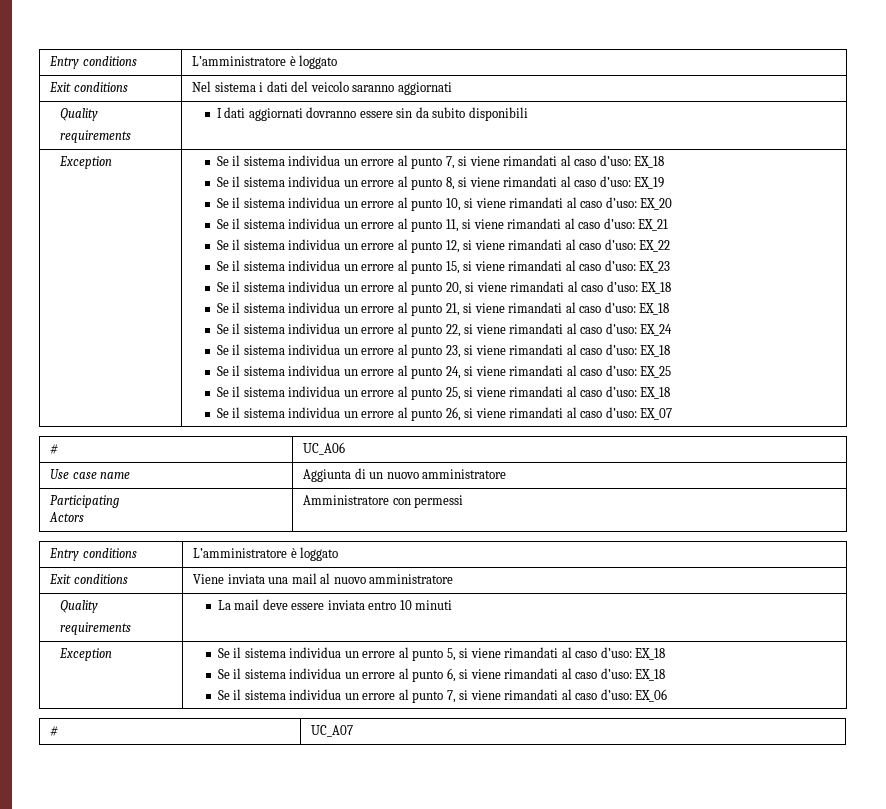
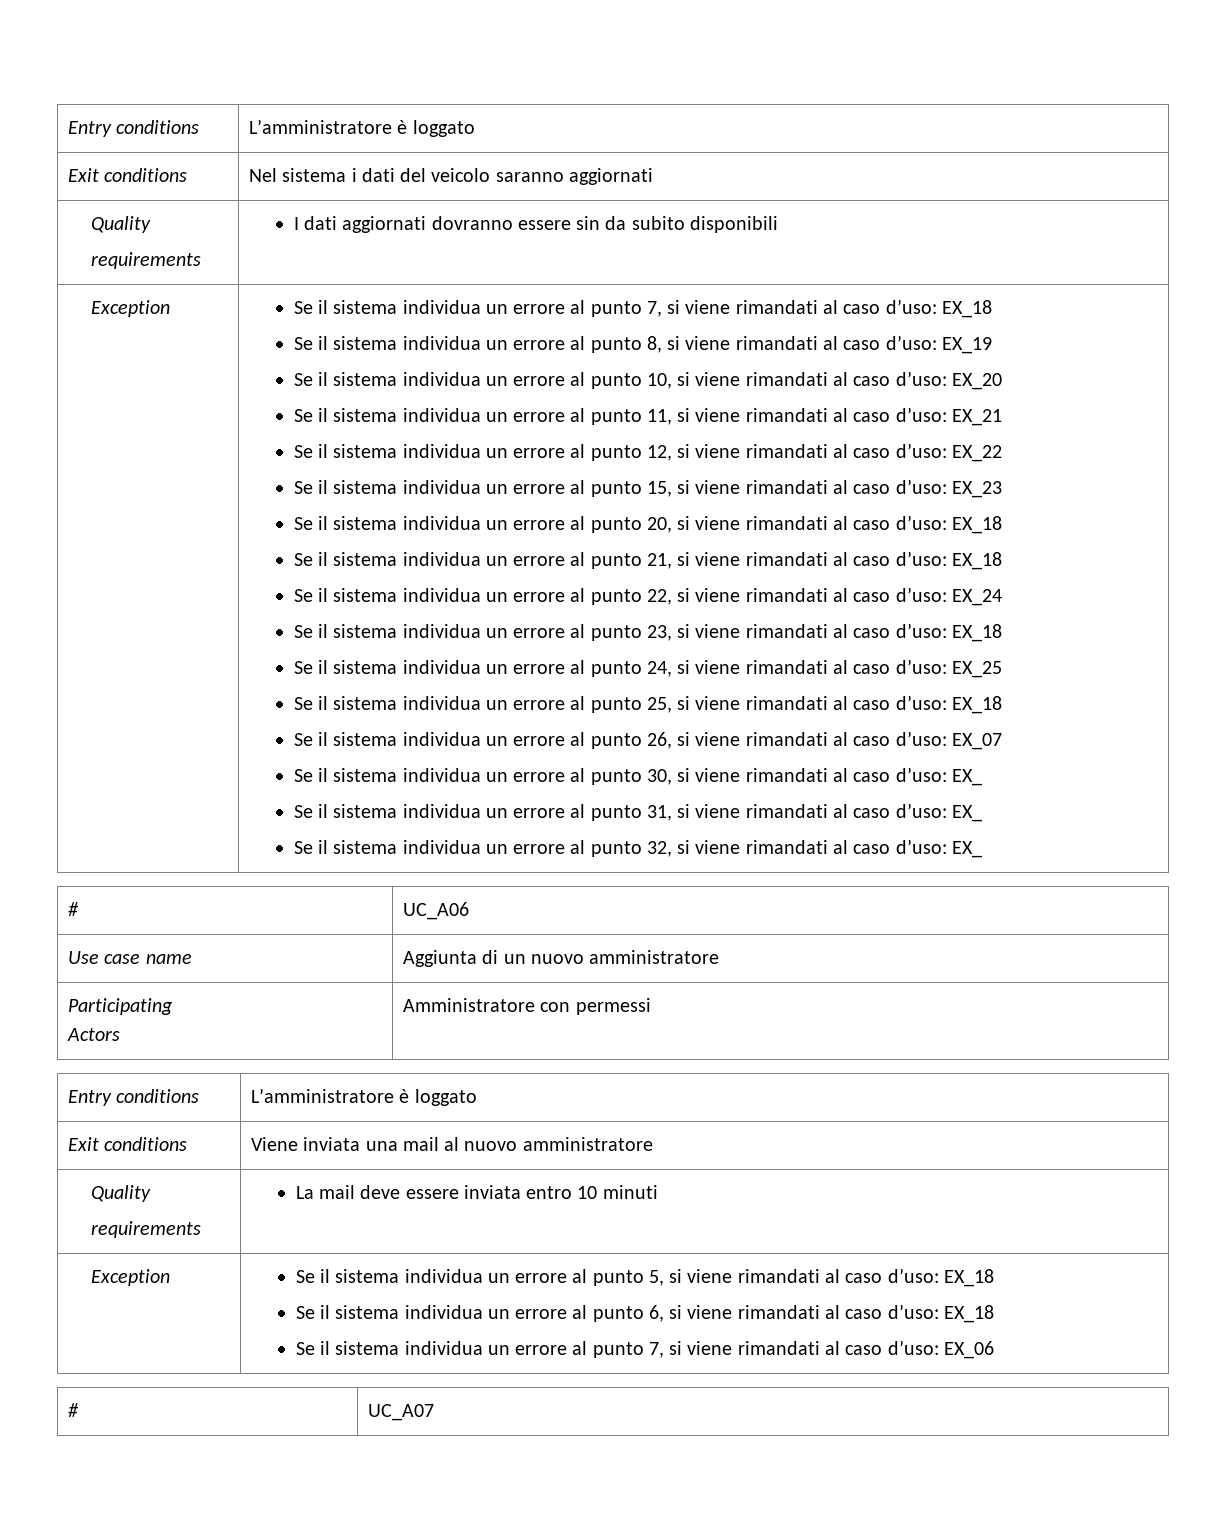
(673, 414) none -> [293,767,982,786] [293,803,982,822] [293,839,982,858] // Se il sistema individua un errore al punto 30, si viene rimandati al caso d’uso: EX_ // Se il sistema individua un errore al punto 31, si viene rimandati al caso d’uso: EX_ // Se il sistema individua un errore al punto 32, si viene rimandati al caso d’uso: EX_

